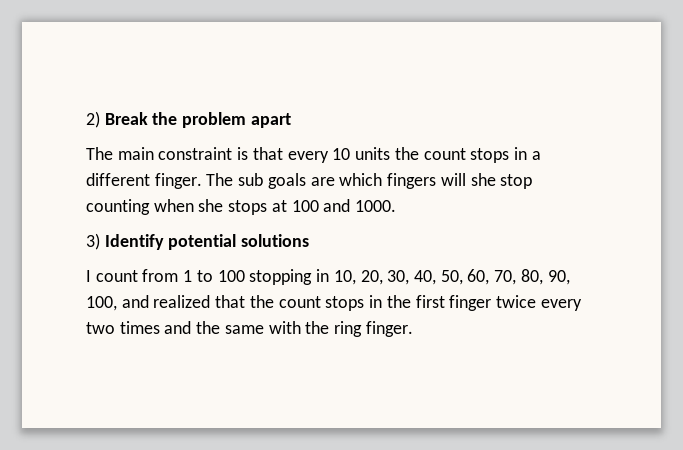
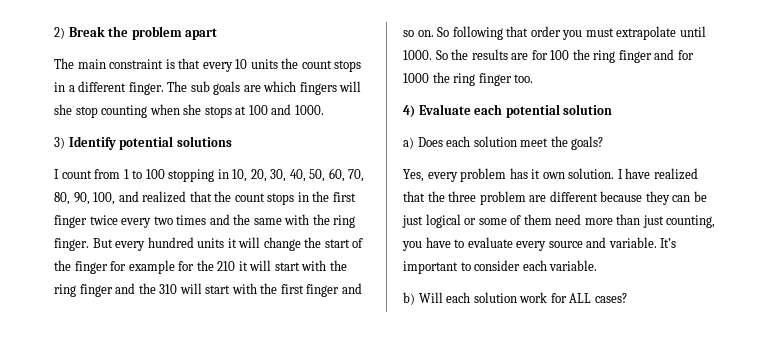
(413, 329) none -> [92,237,364,251] [54,260,347,274] [54,283,362,297] [403,26,706,40] [403,49,694,63] [403,72,534,86] [403,104,613,118] [403,136,604,150] [403,168,698,182] [403,191,707,205] [402,214,716,228] [402,237,677,251] [403,260,598,274] [403,292,627,305] But every hundred units it will change the start of the finger for example for the 210 it will start with the ring finger and the 310 will start with the first finger and so on. So following that order you must extrapolate until 1000. So the results are for 100 the ring finger and for 1000 the ring finger too. // 4) Evaluate each potential solution // a) Does each solution meet the goals? // Yes, every problem has it own solution. I have realized that the three problem are different because they can be just logical or some of them need more than just counting, you have to evaluate every source and variable. It’s important to consider each variable. // b) Will each solution work for ALL cases?

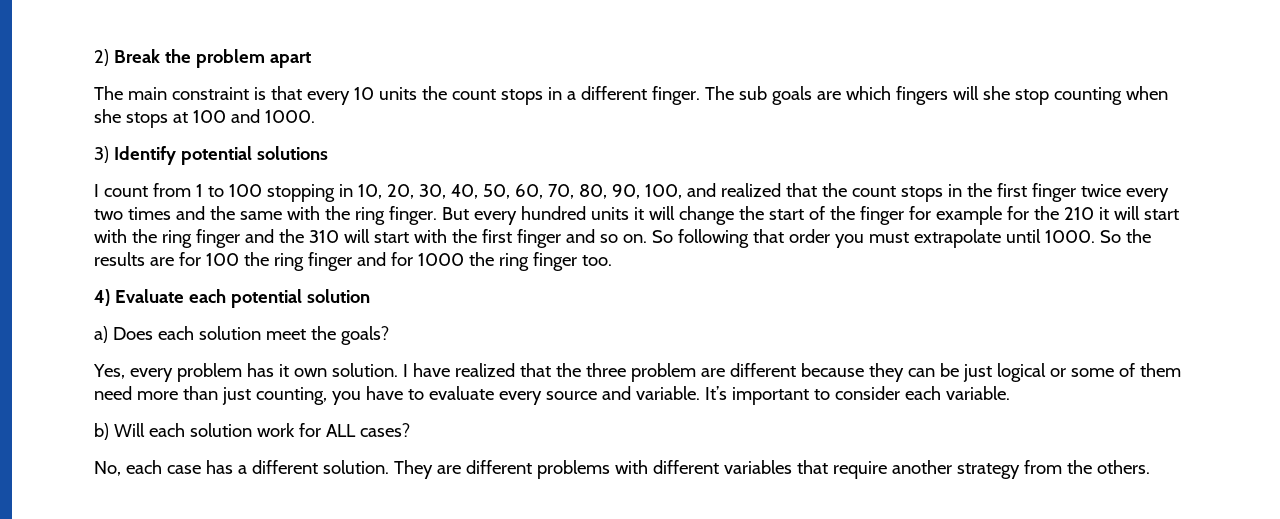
(627, 298) none -> [94,460,1150,479] // No, each case has a different solution. They are different problems with different variables that require another strategy from the others.

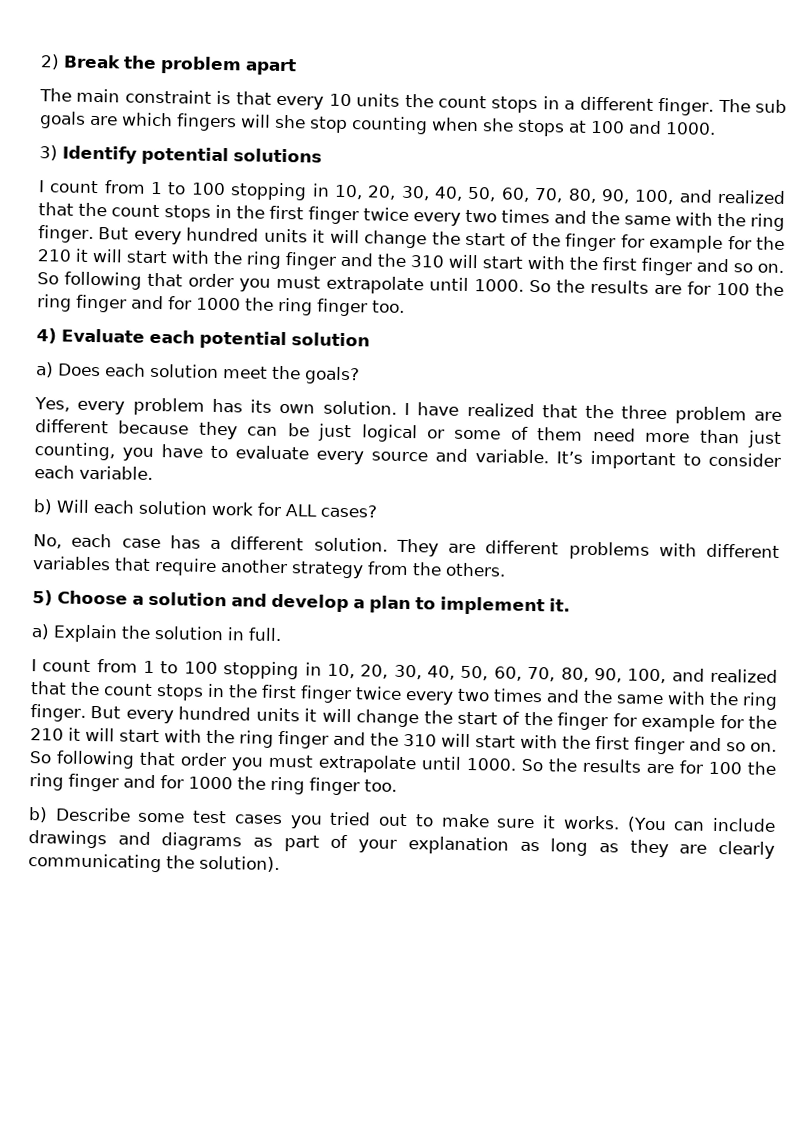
[278,364,289,377] it -> [250,399,273,413] its
(1150, 467) none -> [32,590,570,616] [31,624,282,643] [31,659,778,684] [30,681,778,710] [30,704,777,732] [30,727,777,755] [29,750,776,775] [29,773,397,796] [28,807,776,833] [28,830,776,859] [28,853,280,873] // 5) Choose a solution and develop a plan to implement it. // a) Explain the solution in full. // I count from 1 to 100 stopping in 10, 20, 30, 40, 50, 60, 70, 80, 90, 100, and realized that the count stops in the first finger twice every two times and the same with the ring finger. But every hundred units it will change the start of the finger for example for the 210 it will start with the ring finger and the 310 will start with the first finger and so on. So following that order you must extrapolate until 1000. So the results are for 100 the ring finger and for 1000 the ring finger too. // b) Describe some test cases you tried out to make sure it works. (You can include drawings and diagrams as part of your explanation as long as they are clearly communicating the solution).

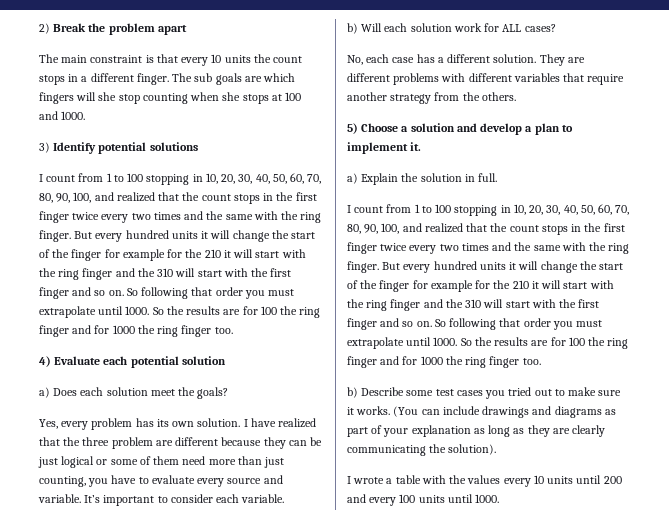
(280, 864) none -> [347,475,622,487] [347,494,500,506] // I wrote a table with the values every 10 units until 200 and every 100 units until 1000.

